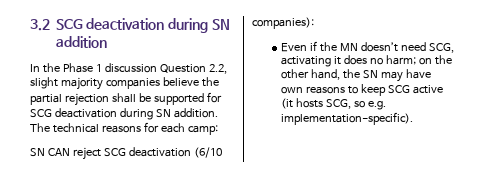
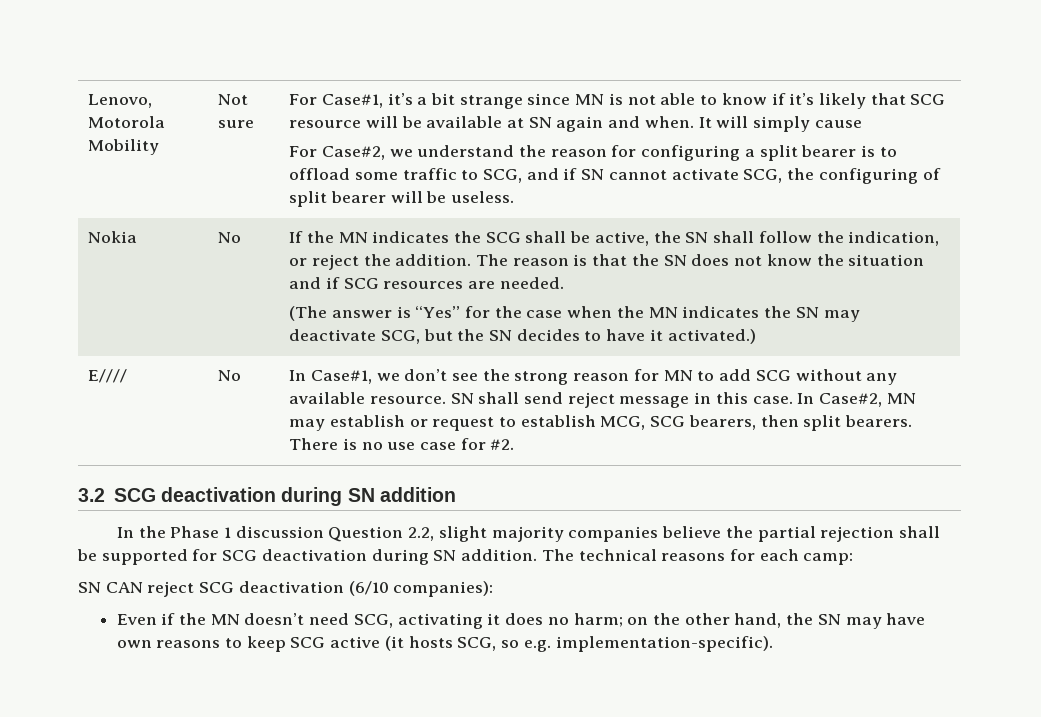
(30, 25) none -> [88,94,153,108] [88,116,166,128] [88,139,160,155] [218,94,249,105] [218,120,255,128] [289,93,946,109] [289,116,862,132] [289,145,897,161] [289,168,941,184] [289,191,515,207] [88,231,138,243] [218,232,242,243] [289,231,940,246] [289,254,925,270] [289,277,564,289] [289,306,860,322] [289,329,756,344] [88,369,128,383] [218,370,242,381] [289,369,898,385] [289,392,916,408] [289,415,913,431] [289,438,515,450] Lenovo, Motorola Mobility | Not sure | For Case#1, it’s a bit strange since MN is not able to know if it’s likely that SCG resource will be available at SN again and when. It will simply cause // For Case#2, we understand the reason for configuring a split bearer is to offload some traffic to SCG, and if SN cannot activate SCG, the configuring of split bearer will be useless. // Nokia | No | If the MN indicates the SCG shall be active, the SN shall follow the indication, or reject the addition. The reason is that the SN does not know the situation and if SCG resources are needed. // (The answer is “Yes” for the case when the MN indicates the SN may deactivate SCG, but the SN decides to have it activated.) // E//// | No | In Case#1, we don’t see the strong reason for MN to add SCG without any available resource. SN shall send reject message in this case. In Case#2, MN may establish or request to establish MCG, SCG bearers, then split bearers. There is no use case for #2. //

